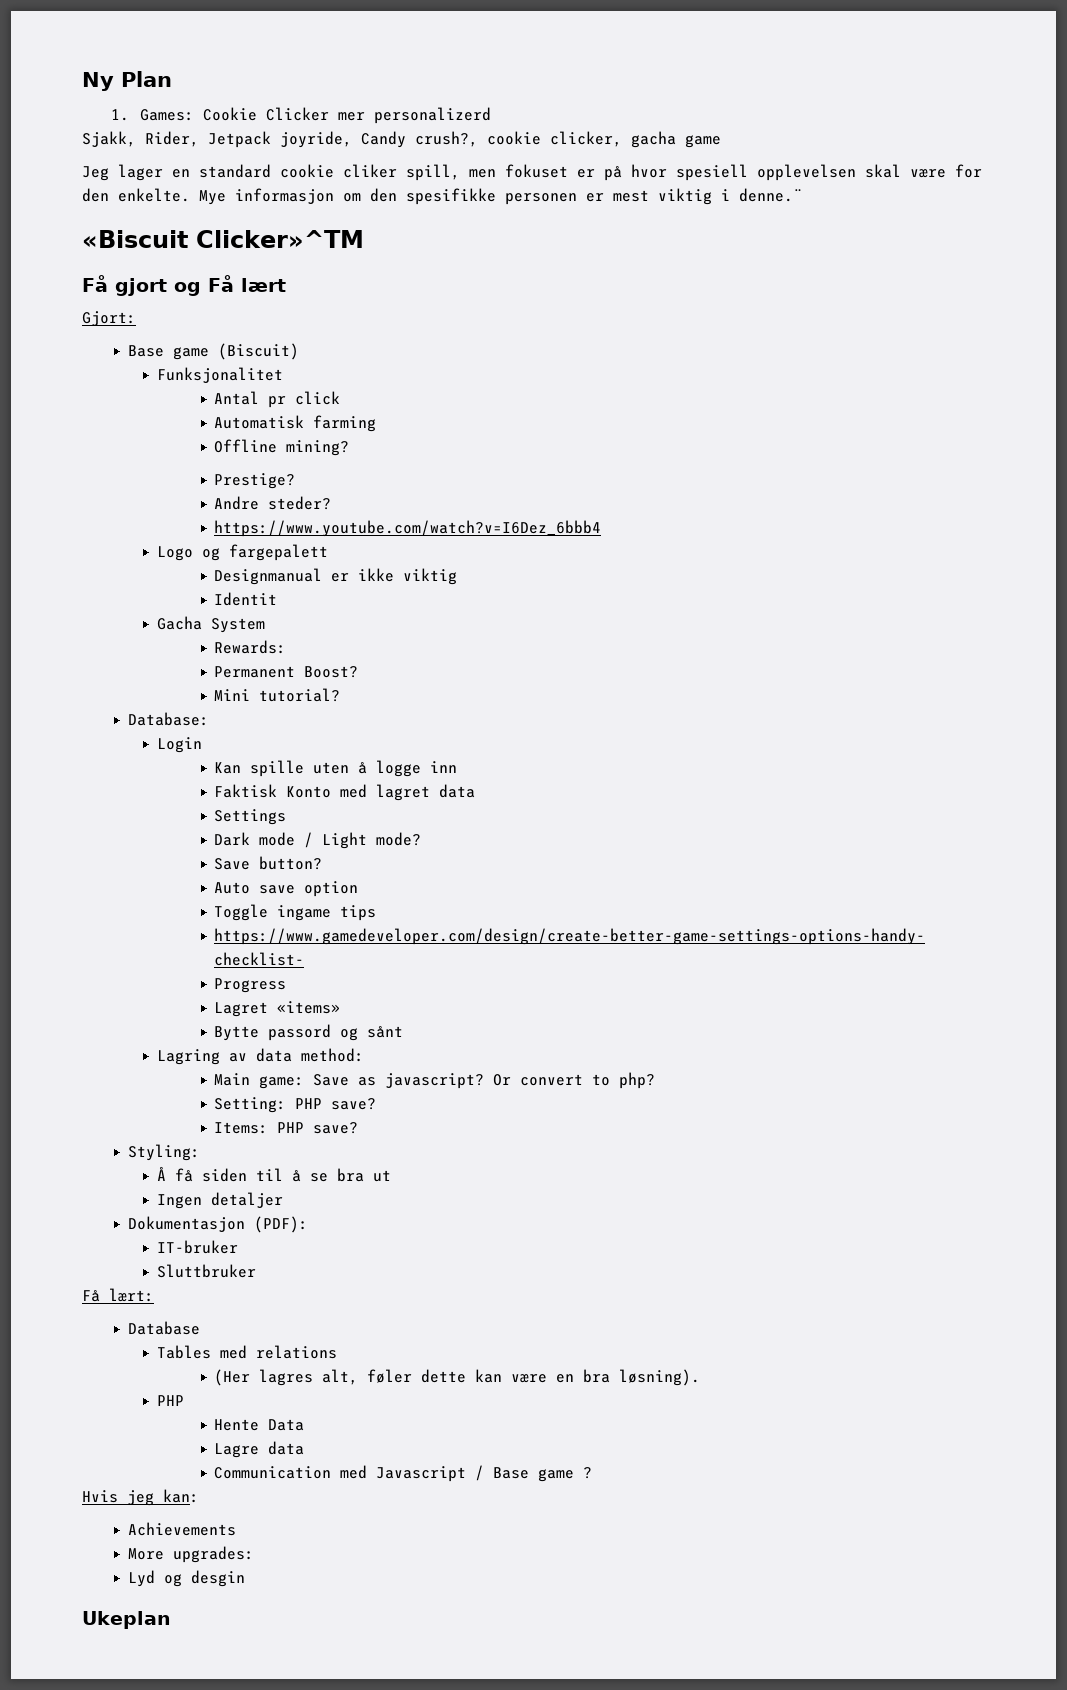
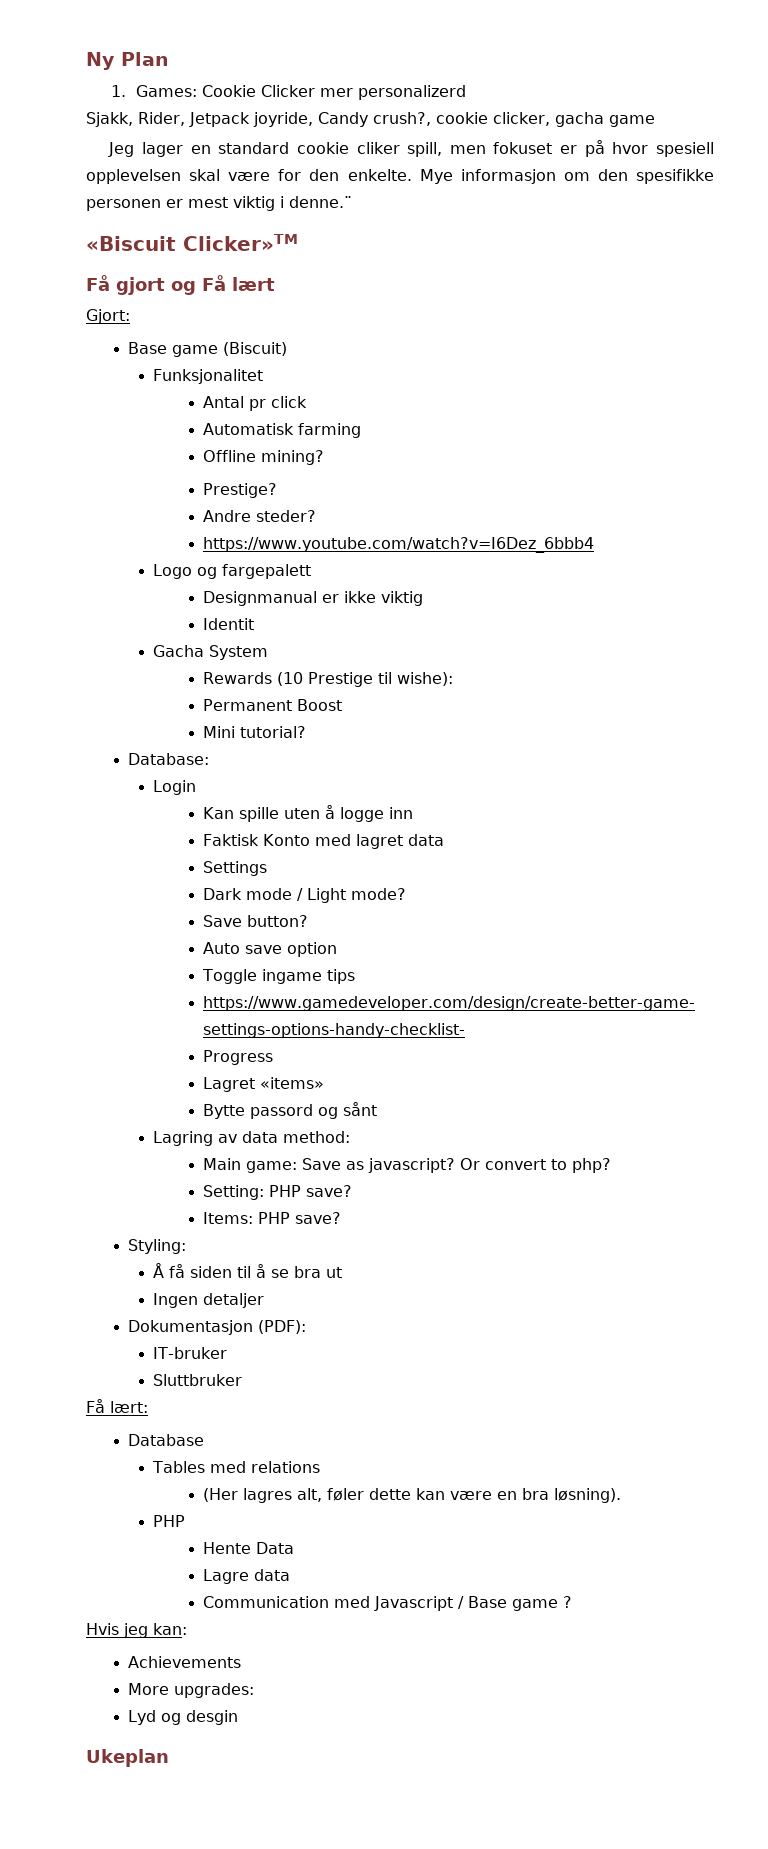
[196,230,364,248] Clicker»^TM -> [183,234,298,251] Clicker»TM
[214,640,287,654] Rewards: -> [203,672,454,687] Rewards (10 Prestige til wishe):
[304,666,359,678] Boost? -> [297,699,343,711] Boost

